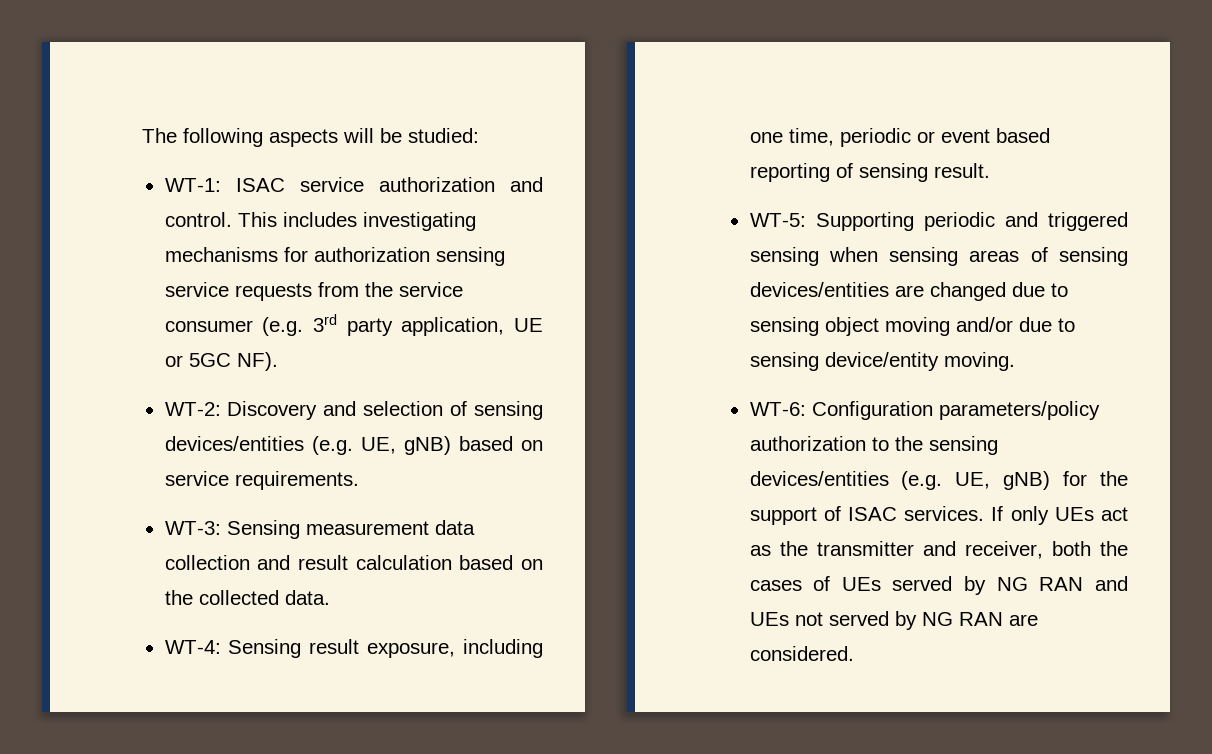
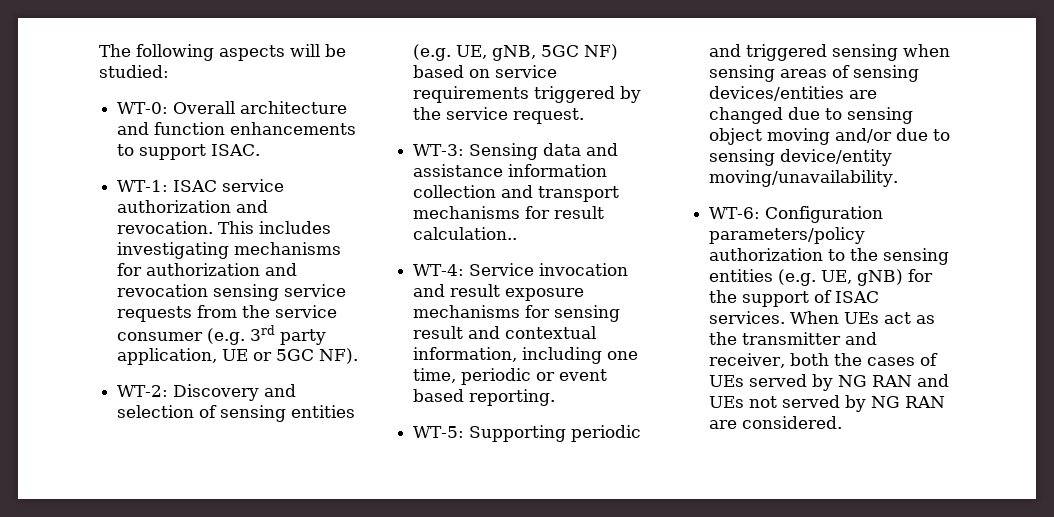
(479, 135) none -> [117,101,348,114] [117,122,357,135] [117,144,261,160] // WT-0: Overall architecture and function enhancements to support ISAC.
[164,212,232,227] control. -> [117,221,214,234] revocation.
(430, 254) none -> [265,263,298,276] [117,284,209,297] and revocation
[164,436,543,455] [164,471,359,490] [164,520,475,539] [164,555,543,570] [164,590,330,605] [164,639,456,658] devices/entities (e.g. UE, gNB) based on service requirements. // WT-3: Sensing measurement data collection and result calculation based on the collected data. // WT-4: Sensing result exposure, -> [291,405,356,418] [413,44,619,61] [413,65,558,78] [413,86,642,103] [413,107,585,124] [413,143,619,160] [413,164,608,177] [413,185,620,202] [413,206,605,219] [413,227,518,240] [413,263,629,276] [413,284,585,301] [413,305,621,322] [413,326,597,339] [413,347,518,362] entities (e.g. UE, gNB, 5GC NF) based on service requirements triggered by the service request. // WT-3: Sensing data and assistance information collection and transport mechanisms for result calculation.. // WT-4: Service invocation and result exposure mechanisms for sensing result and contextual information,
[749,163,990,182] reporting of sensing result. -> [469,389,556,406] reporting.
[943,352,1015,371] moving. -> [709,170,899,187] moving/unavailability.
[749,471,889,486] devices/entities -> [709,269,774,282] entities
[991,506,1049,525] If only -> [790,311,840,324] When

